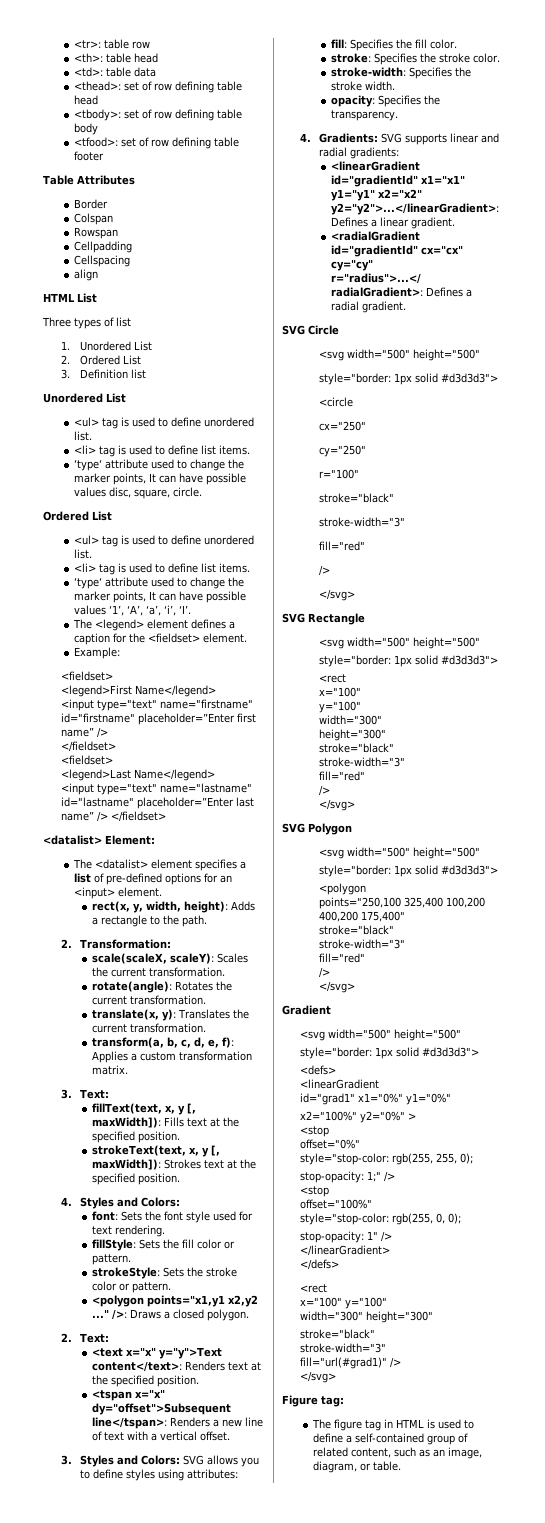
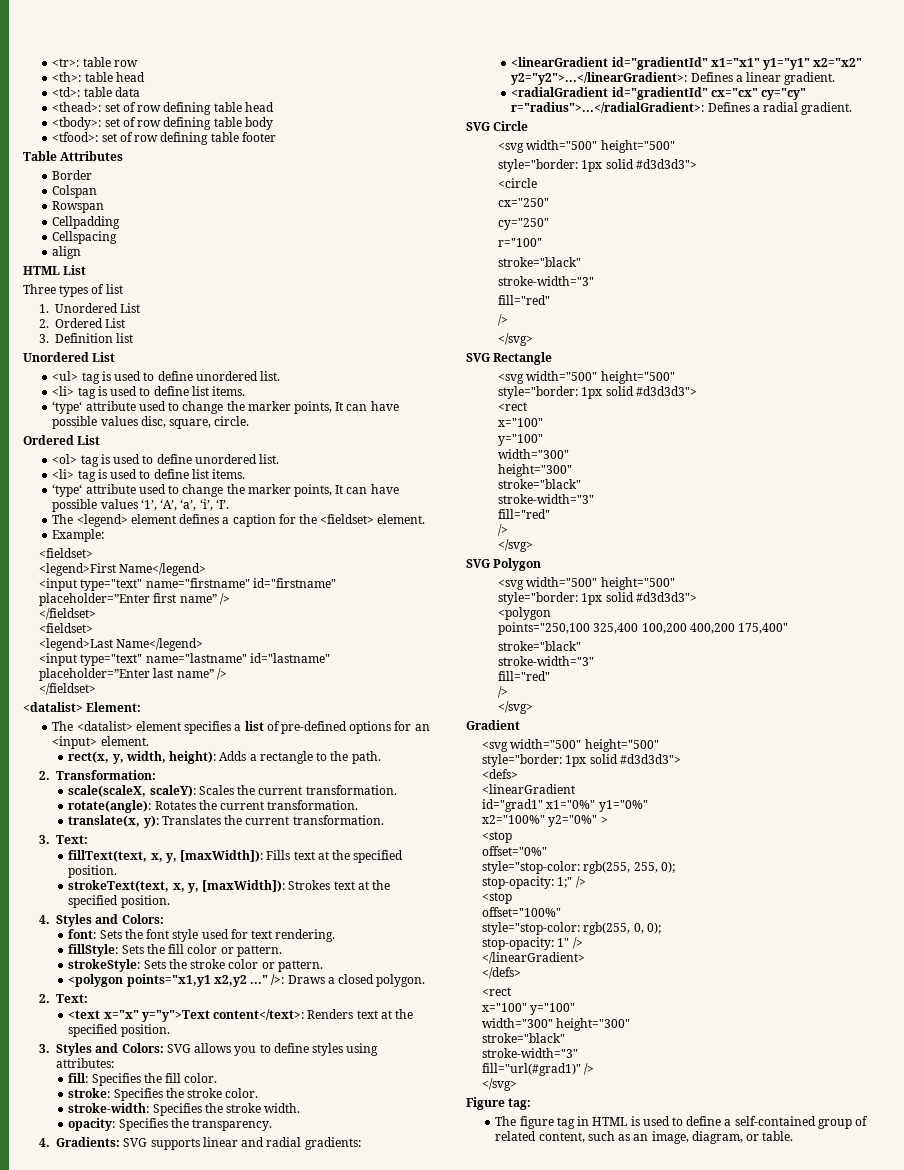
[73,535,99,545] <ul> -> [52,454,78,464] <ol>
(109, 816) none -> (227, 674) //
[91,1037,234,1048] [91,1051,252,1063] [91,1065,128,1075] // transform(a, b, c, d, e, f): Applies a custom transformation matrix. -> (384, 820) none
[177,1103,196,1115] [91,1117,161,1128] y [, maxWidth]): -> [165,850,264,863] y, [maxWidth]):
[201,1145,220,1157] [91,1159,161,1170] y [, maxWidth]): -> [187,880,286,893] y, [maxWidth]):
[91,1389,165,1401] [91,1403,231,1415] [91,1417,263,1429] [91,1431,230,1441] // <tspan x="x" dy="offset">Subsequent line</tspan>: Renders a new line of text with a vertical offset. -> (170, 1030) none

